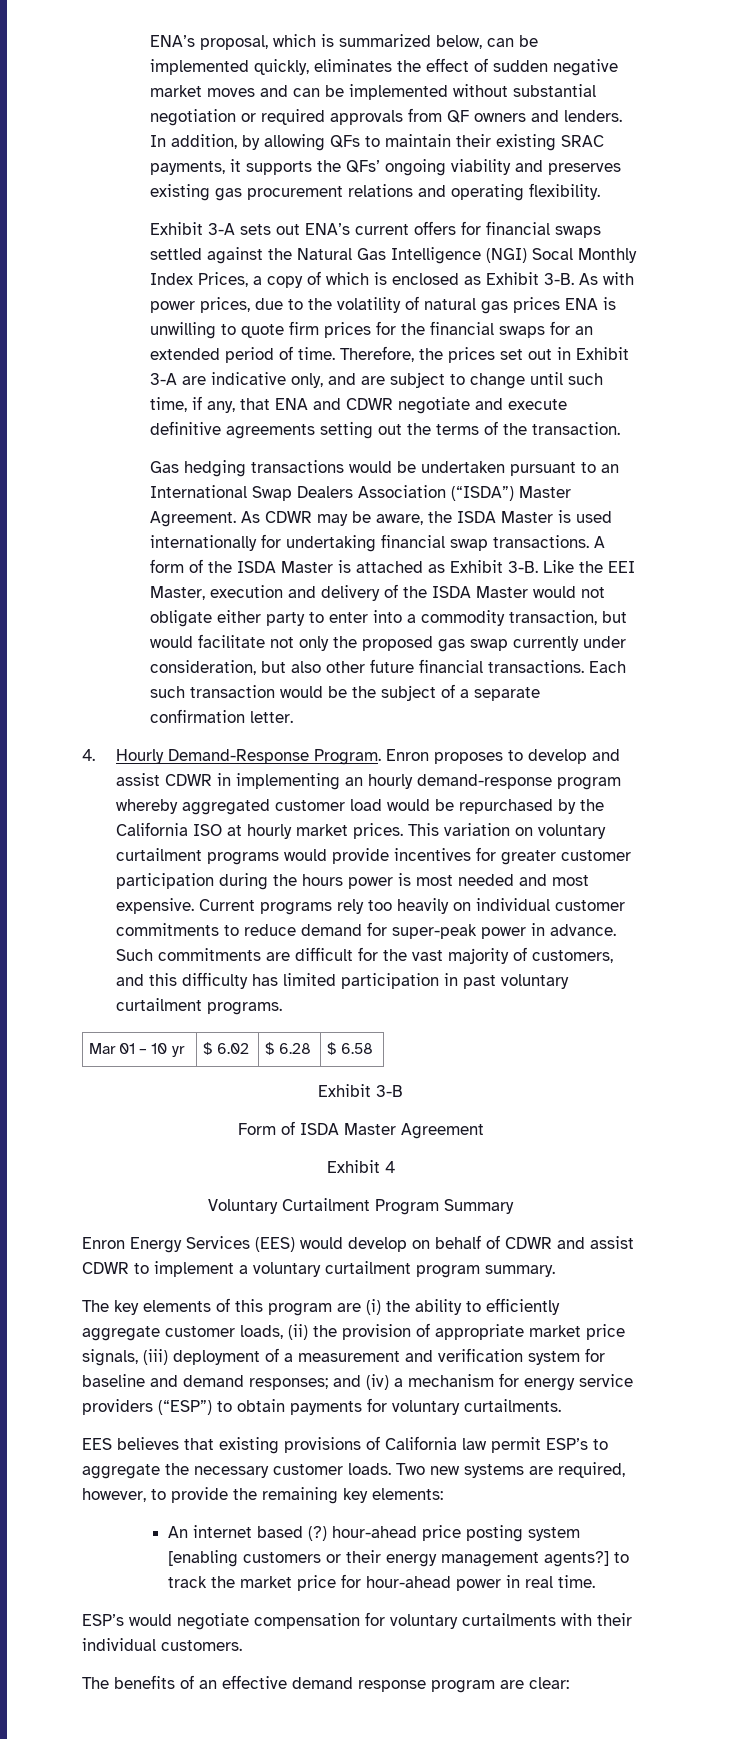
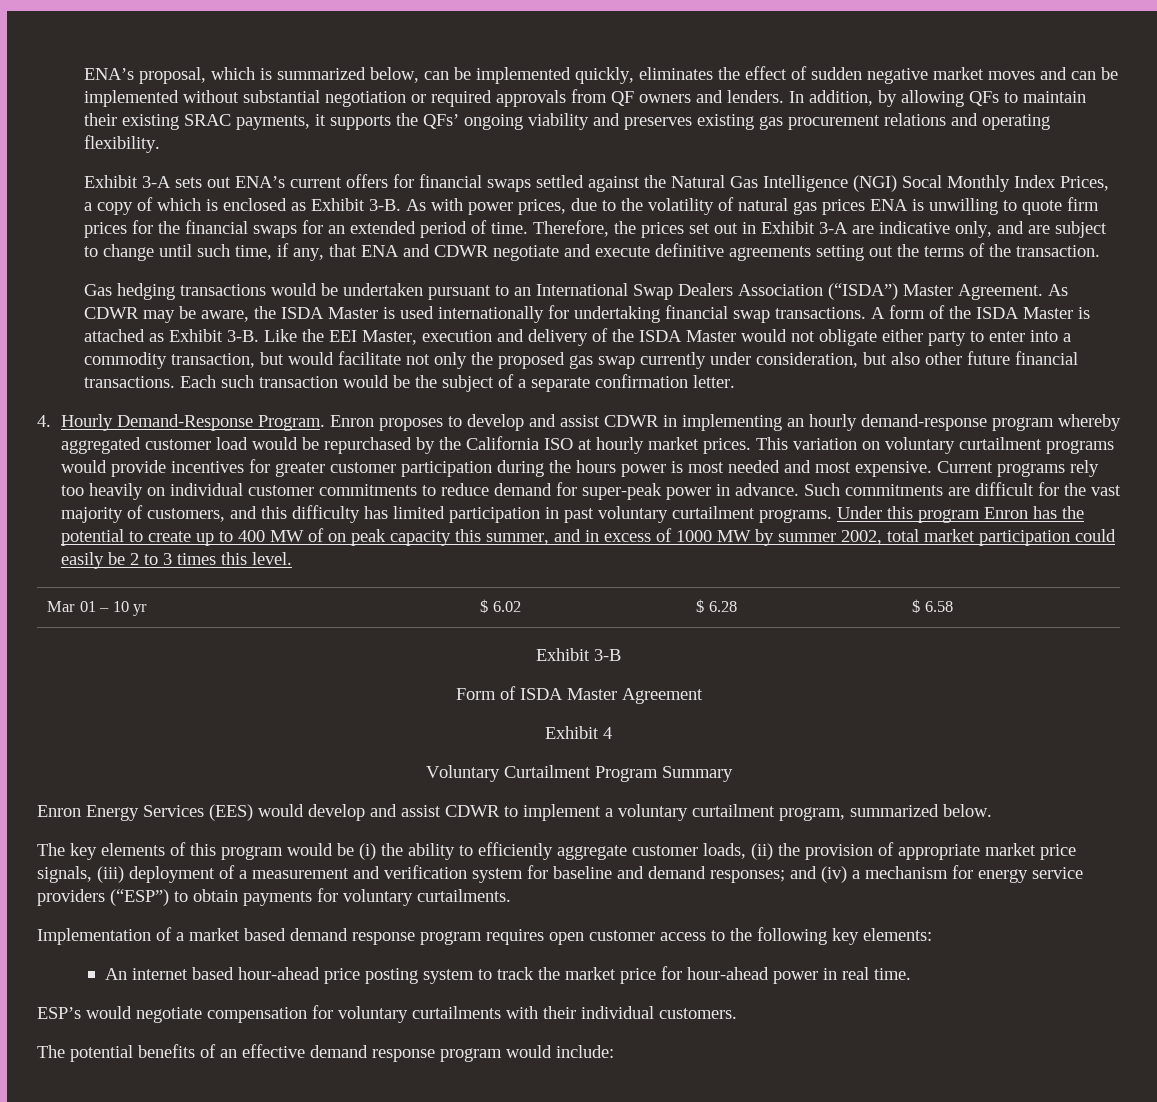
(282, 1008) none -> [836,506,1084,523] [60,528,1116,546] [60,552,292,569] Under this program Enron has the potential to create up to 400 MW of on peak capacity this summer, and in excess of 1000 MW by summer 2002, total market participation could easily be 2 to 3 times this level.
[412,1235,552,1249] on behalf of CDWR -> (365, 812) none
[416,1265,555,1278] program summary. -> [779,804,992,821] program, summarized below.
[337,1303,361,1312] are -> [287,843,354,856] would be
[82,1436,608,1454] [82,1462,625,1479] [82,1487,338,1504] EES believes that existing provisions of California law permit ESP’s to aggregate the necessary customer loads. Two new systems are required, however, to provide the remaining -> [37,927,827,945] Implementation of a market based demand response program requires open customer access to the following
[308,1526,328,1541] (?) -> (234, 973) none
[168,1550,610,1567] [enabling customers or their energy management agents?] -> (474, 976) none
(109, 1683) none -> [70,1045,133,1062] potential
[500,1677,569,1689] are clear: -> [506,1045,614,1058] would include:

